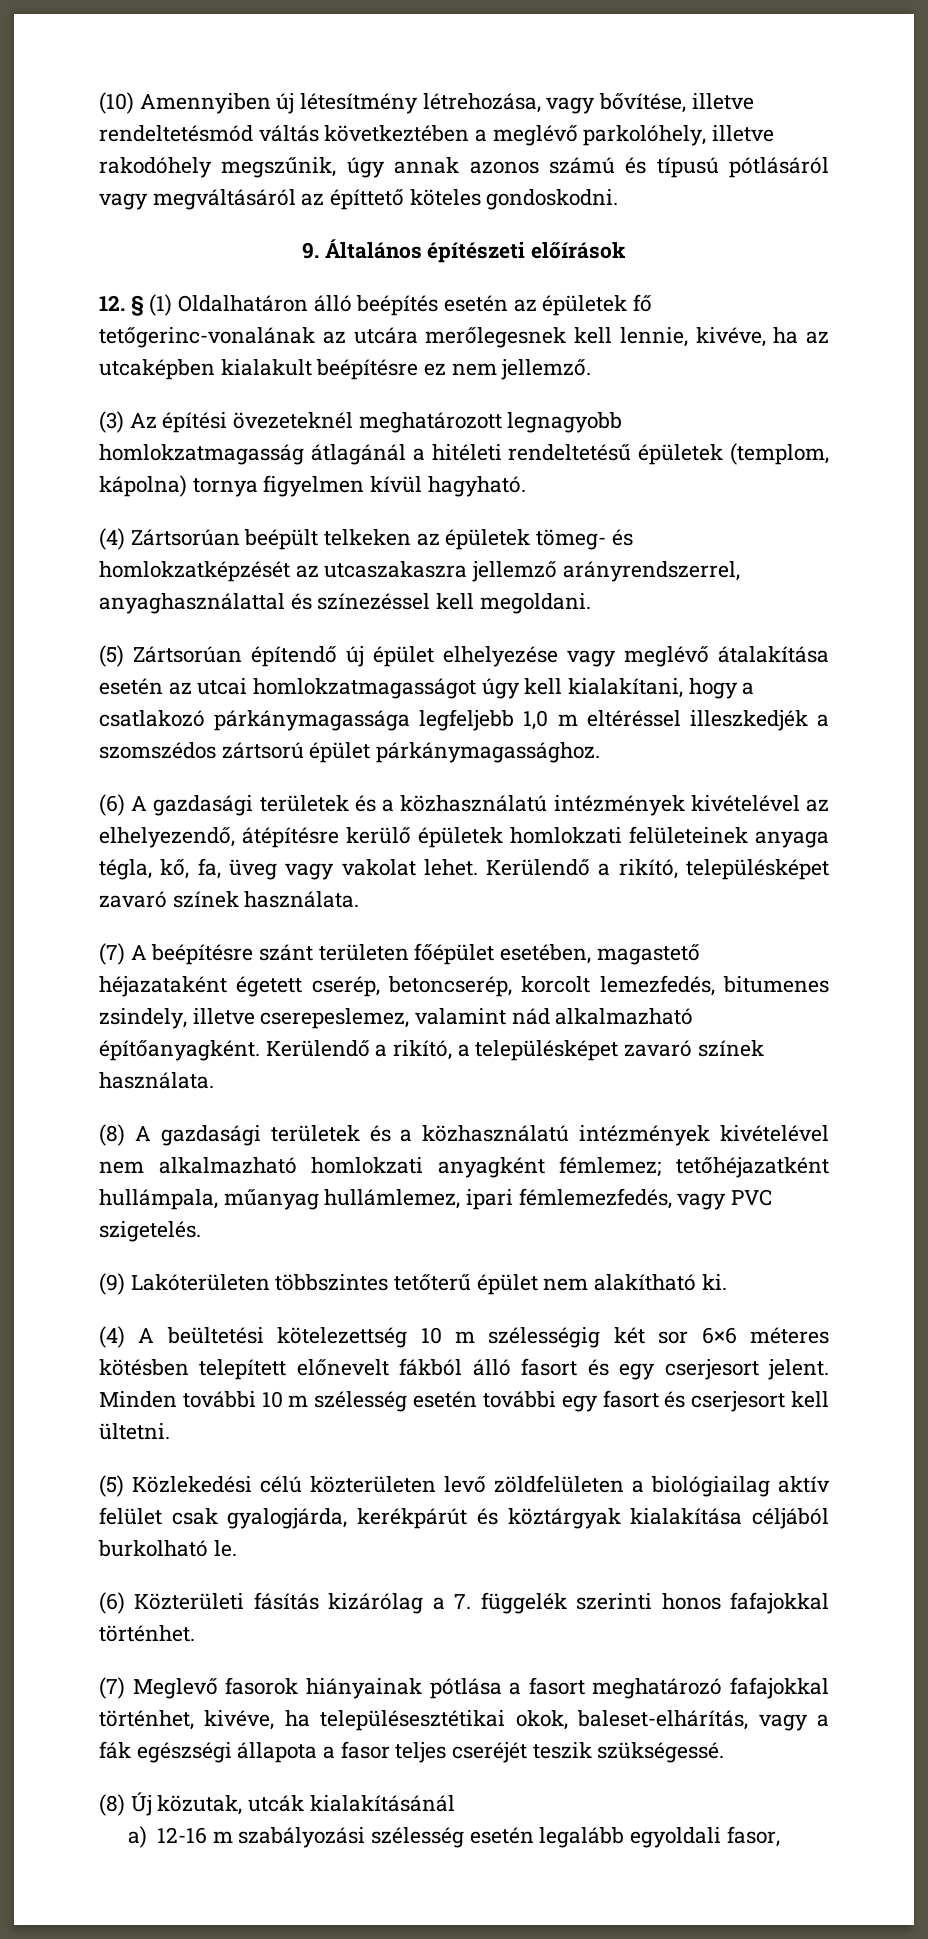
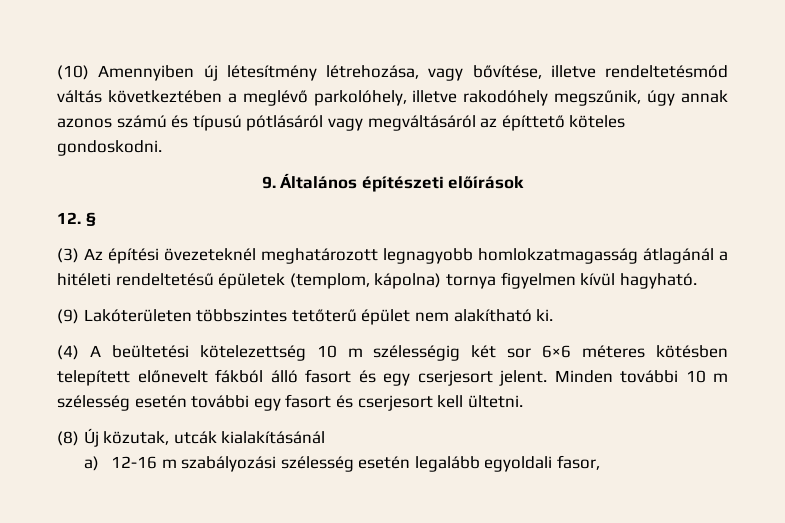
[149,294,653,316] [99,327,829,348] [99,359,592,380] (1) Oldalhatáron álló beépítés esetén az épületek fő tetőgerinc-vonalának az utcára merőlegesnek kell lennie, kivéve, ha az utcaképben kialakult beépítésre ez nem jellemző. -> (96, 219) none
[99,528,633,550] [99,561,740,582] [99,593,591,614] [99,645,829,667] [99,678,755,699] [99,709,829,731] [99,742,601,763] [99,794,829,816] [99,826,829,848] [99,858,829,880] [99,891,360,908] [99,943,700,965] [99,975,829,997] [99,1008,694,1029] [99,1040,764,1061] [99,1072,214,1089] [99,1124,829,1146] [99,1156,830,1178] [99,1188,773,1210] [99,1221,201,1242] // (4) Zártsorúan beépült telkeken az épületek tömeg- és homlokzatképzését az utcaszakaszra jellemző arányrendszerrel, anyaghasználattal és színezéssel kell megoldani. // (5) Zártsorúan építendő új épület elhelyezése vagy meglévő átalakítása esetén az utcai homlokzatmagasságot úgy kell kialakítani, hogy a csatlakozó párkánymagassága legfeljebb 1,0 m eltéréssel illeszkedjék a szomszédos zártsorú épület párkánymagassághoz. // (6) A gazdasági területek és a közhasználatú intézmények kivételével az elhelyezendő, átépítésre kerülő épületek homlokzati felületeinek anyaga tégla, kő, fa, üveg vagy vakolat lehet. Kerülendő a rikító, településképet zavaró színek használata. // (7) A beépítésre szánt területen főépület esetében, magastető héjazataként égetett cserép, betoncserép, korcolt lemezfedés, bitumenes zsindely, illetve cserepeslemez, valamint nád alkalmazható építőanyagként. Kerülendő a rikító, a településképet zavaró színek használata. // (8) A gazdasági területek és a közhasználatú intézmények kivételével nem alkalmazható homlokzati anyagként fémlemez; tetőhéjazatként hullámpala, műanyag hullámlemez, ipari fémlemezfedés, vagy PVC szigetelés. -> (697, 281) none
[99,1475,830,1497] [99,1507,829,1529] [98,1540,237,1557] [99,1592,830,1614] [99,1625,195,1642] [99,1677,829,1699] [99,1710,830,1731] [99,1741,725,1763] // (5) Közlekedési célú közterületen levő zöldfelületen a biológiailag aktív felület csak gyalogjárda, kerékpárút és köztárgyak kialakítása céljából burkolható le. // (6) Közterületi fásítás kizárólag a 7. függelék szerinti honos fafajokkal történhet. // (7) Meglevő fasorok hiányainak pótlása a fasort meghatározó fafajokkal történhet, kivéve, ha településesztétikai okok, baleset-elhárítás, vagy a fák egészségi állapota a fasor teljes cseréjét teszik szükségessé. -> (523, 401) none

